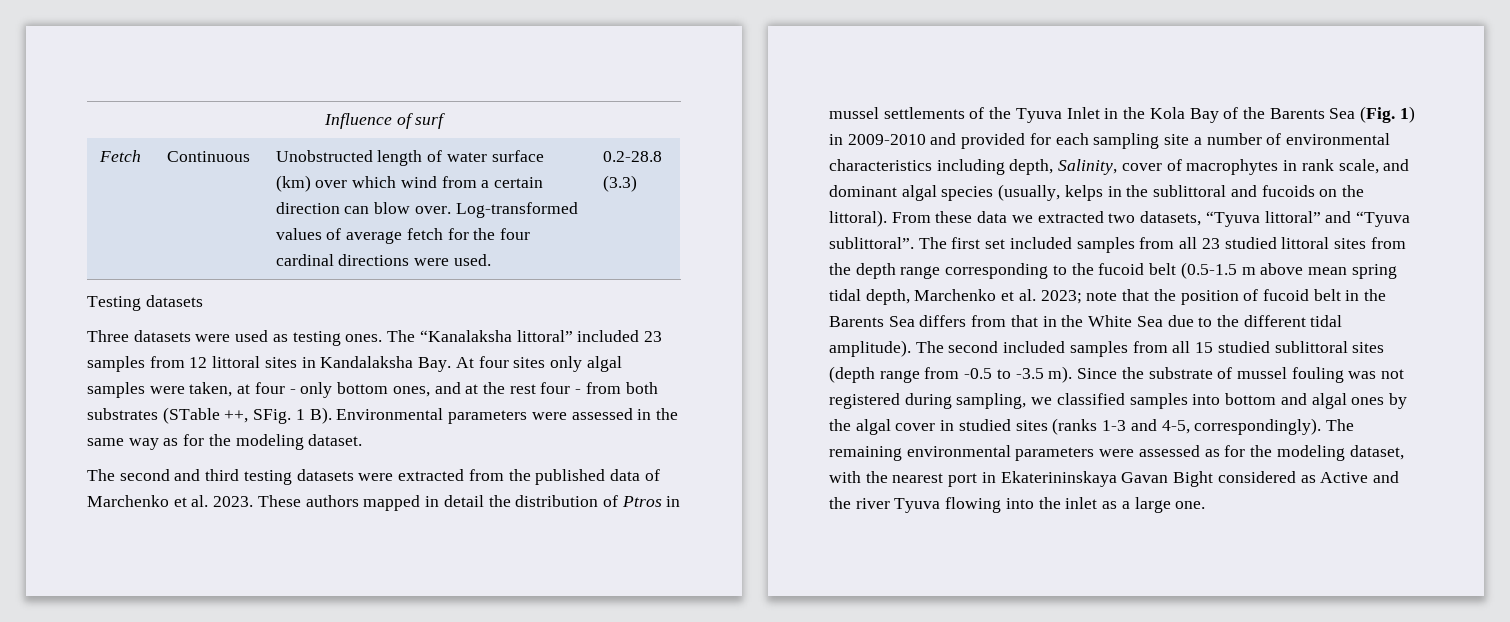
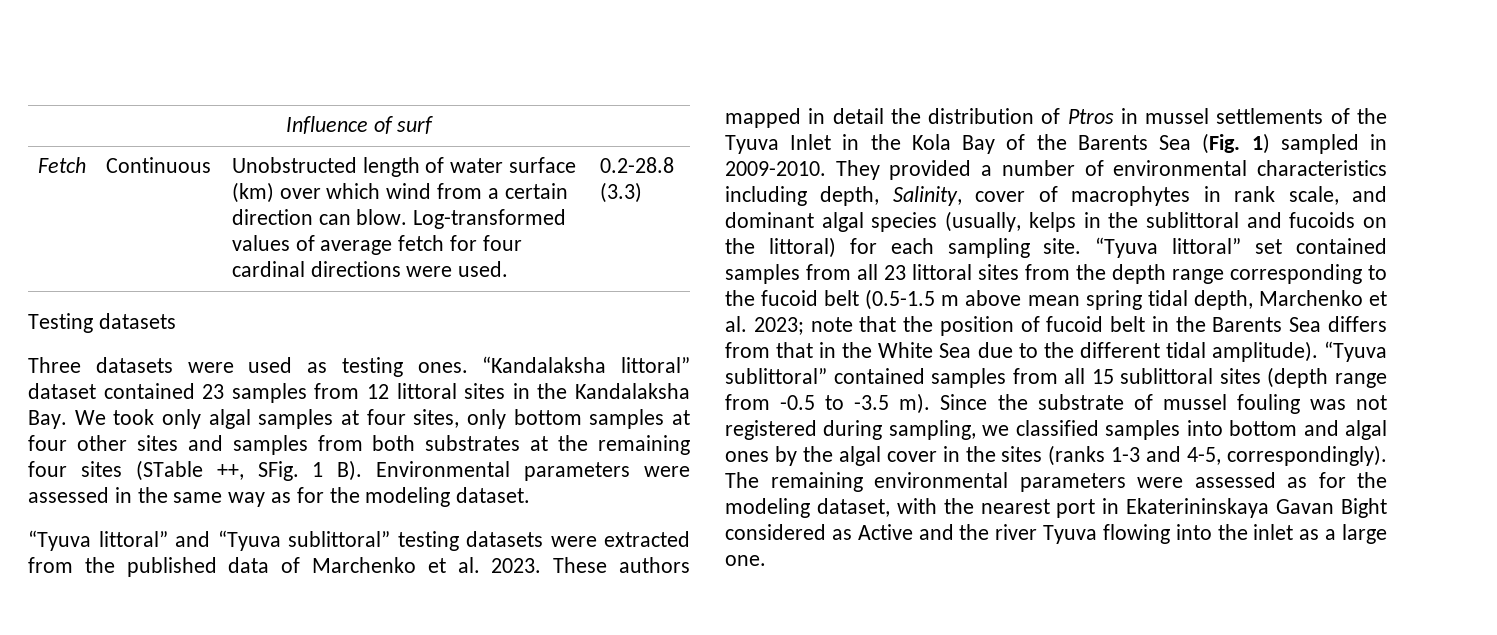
[374,202,451,214] blow over. -> [356,209,408,225] blow.
[473,228,496,240] the -> (478, 243) none
[387,330,640,342] The “Kanalaksha littoral” included -> [482,356,690,373] [28,383,195,399] “Kandalaksha littoral” dataset contained
(316, 362) none -> [537,383,568,399] the
[455,356,546,368] At four sites -> [74,409,155,425] We took
[149,382,296,397] were taken, at four - -> [341,409,460,428] at four sites,
[392,382,658,397] [87,408,158,420] ones, and at the rest four - from both substrates -> [589,409,690,429] [28,435,690,455] [28,461,122,477] samples at four other sites and samples from both substrates at the remaining four sites
[87,469,240,481] The second and third -> [28,530,390,551] “Tyuva littoral” and “Tyuva sublittoral”
[829,133,1190,149] in 2009-2010 and provided for each sampling site -> [1280,134,1387,154] [725,160,972,180] sampled in 2009-2010. They provided
[829,210,1410,227] [829,237,1072,249] littoral). From these data we extracted two datasets, “Tyuva littoral” and “Tyuva sublittoral”. The first set included -> [768,237,1387,258] littoral) for each sampling site. “Tyuva littoral” set contained
[1224,237,1277,249] studied -> (906, 272) none
[915,341,1066,353] The second included -> [1324,341,1387,362] [725,368,925,384] “Tyuva sublittoral” contained
[1217,341,1270,353] studied -> (1114, 376) none
[958,419,1011,431] studied -> [965,446,996,462] the

